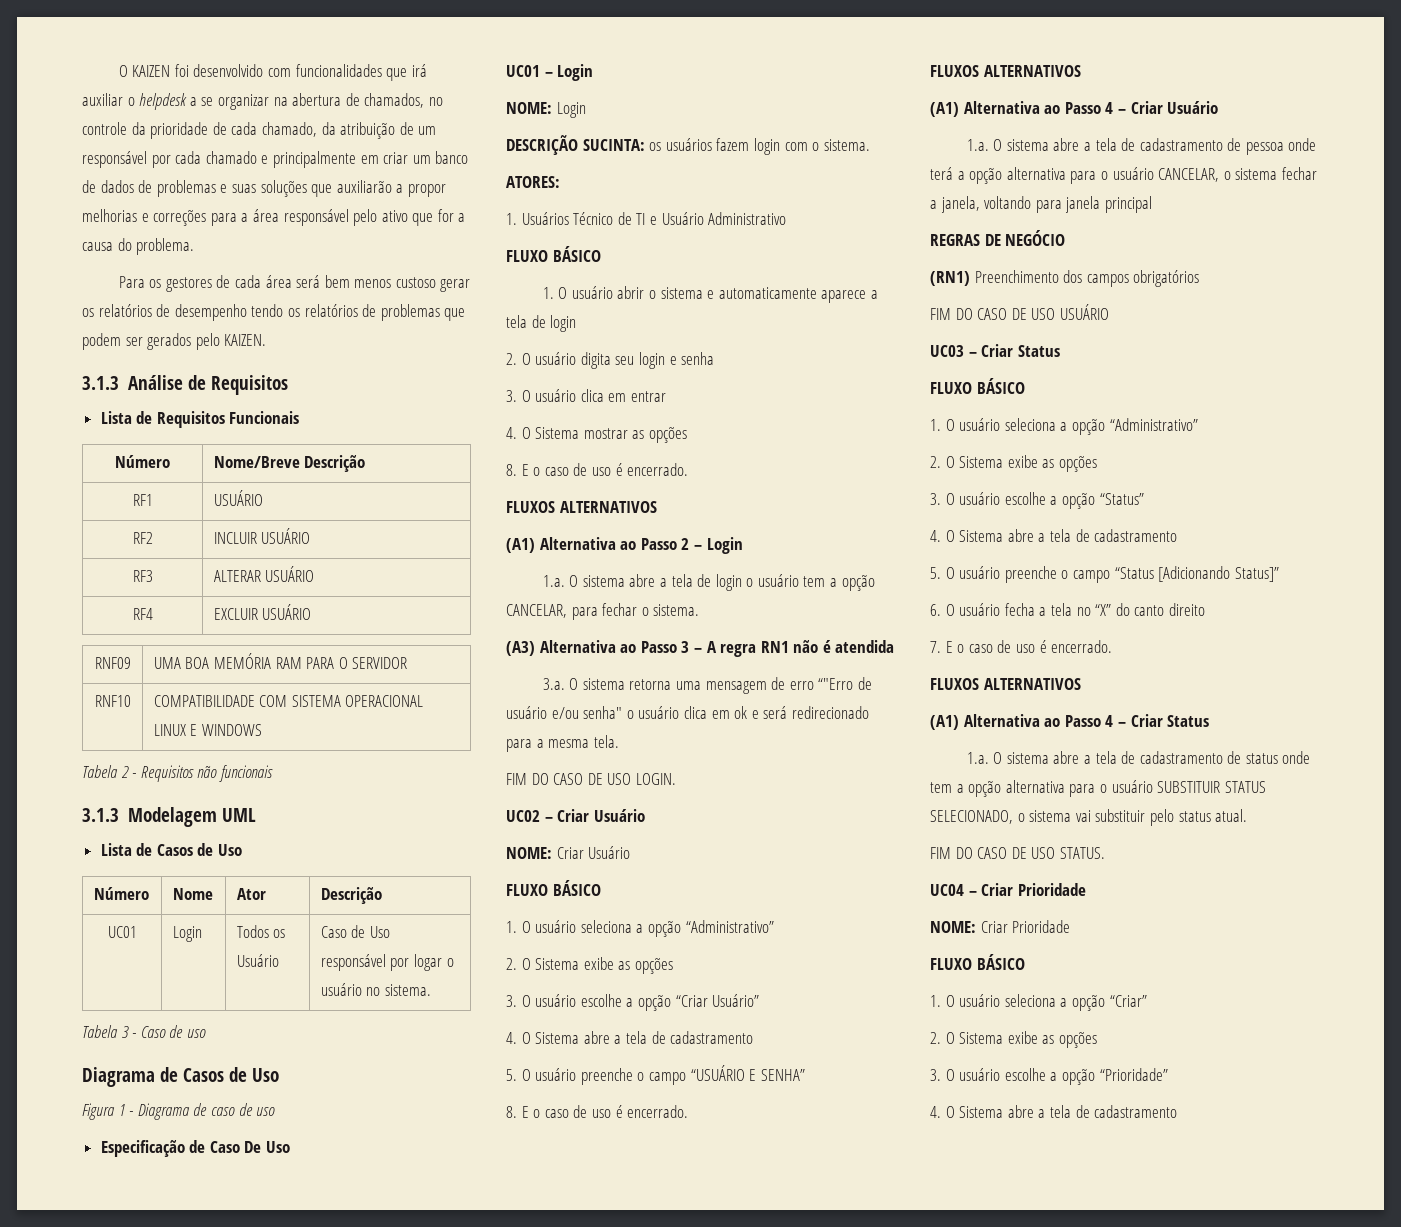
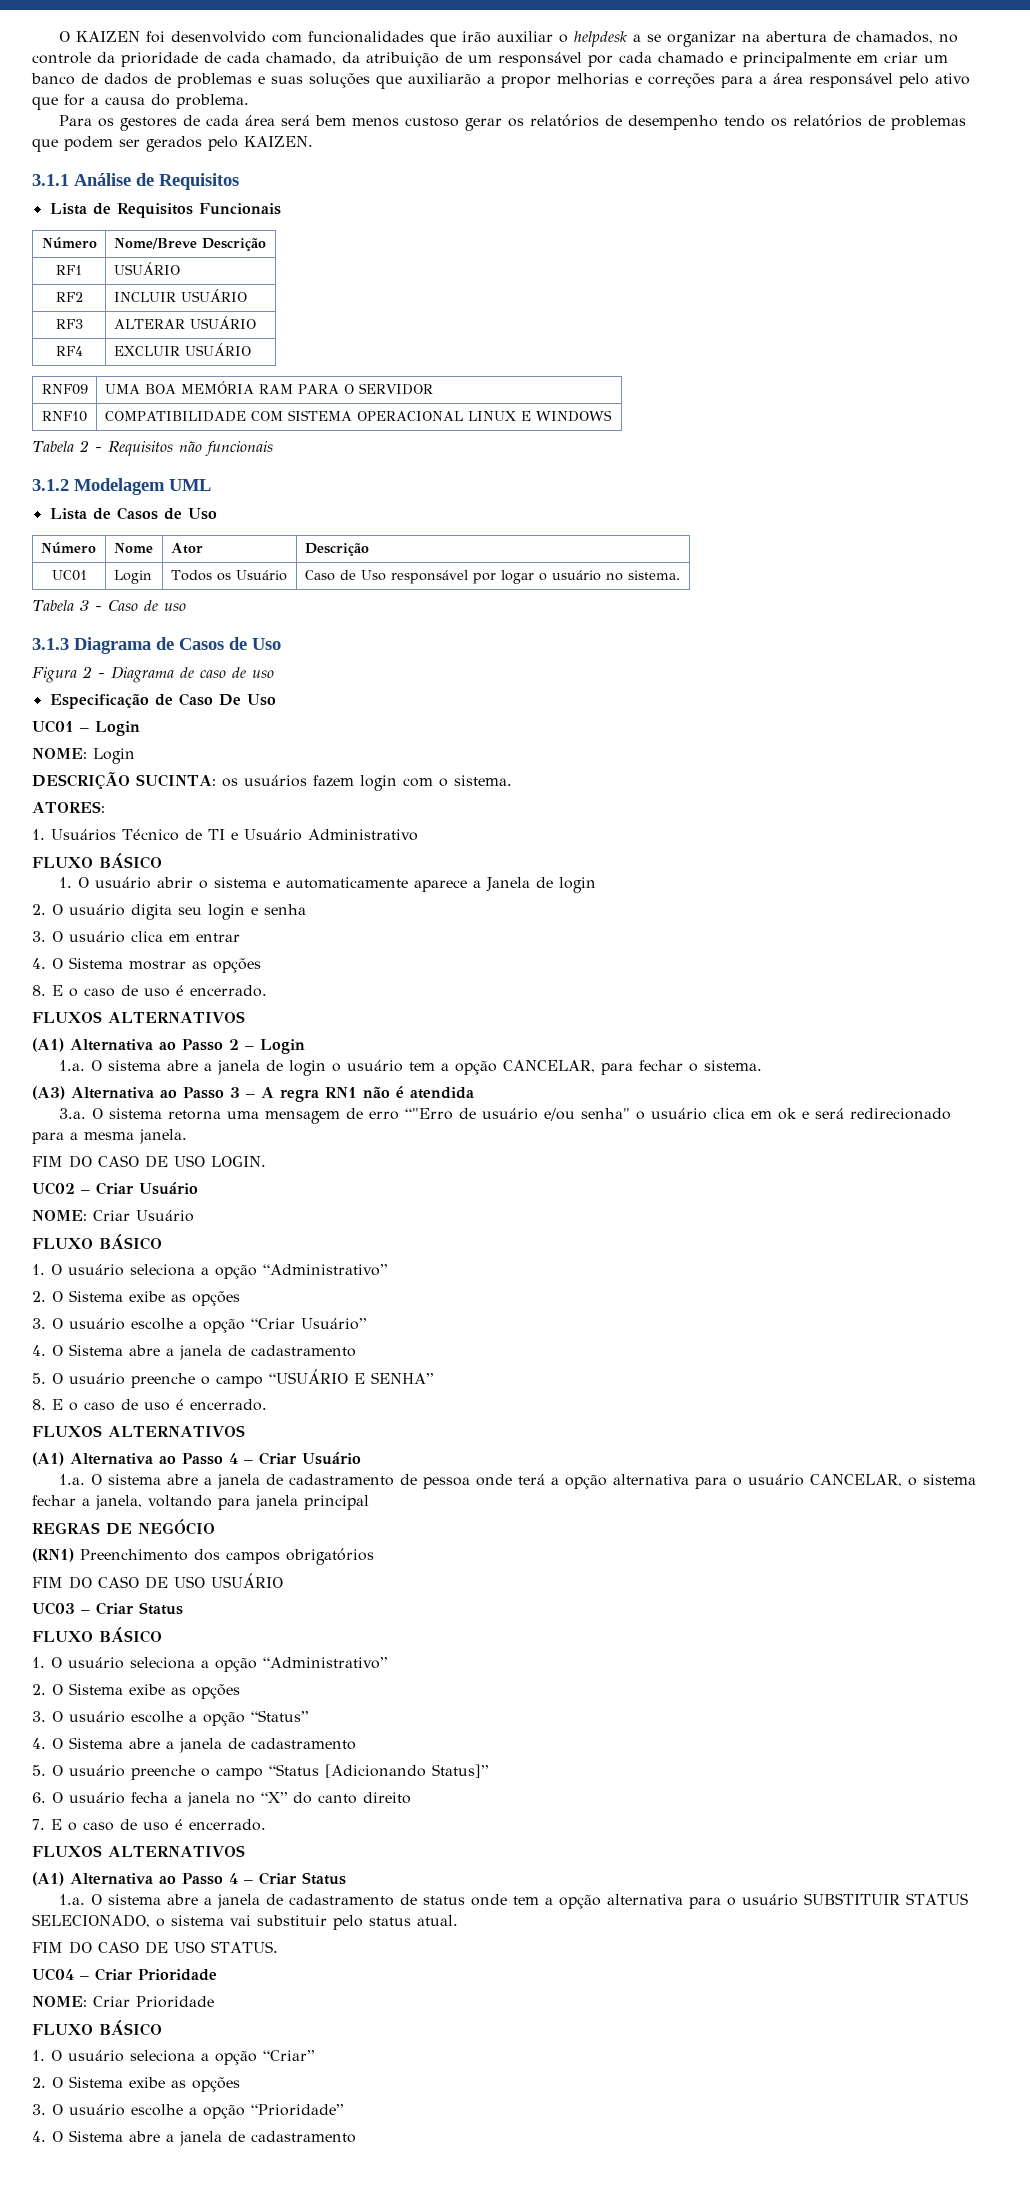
[411,64,427,77] irá -> [461,31,491,43] irão
[82,376,119,390] 3.1.3 -> [32,174,69,186] 3.1.1
[82,808,119,822] 3.1.3 -> [32,479,69,491] 3.1.2
(206, 1033) none -> [32,638,69,650] 3.1.3
[118,1104,125,1116] 1 -> [82,666,92,678] 2
[506,315,527,328] tela -> [485,877,530,892] Janela
[671,574,693,587] tela -> [216,1060,260,1075] janela
[593,735,619,748] tela. -> [139,1129,187,1144] janela.
[625,1031,647,1044] tela -> [179,1345,222,1360] janela
[1095,138,1117,151] tela -> [216,1474,260,1489] janela
[1049,529,1071,542] tela -> [179,1738,222,1753] janela
[1050,603,1072,616] tela -> [187,1792,230,1807] janela
[1095,751,1117,764] tela -> [216,1894,260,1909] janela
[1049,1105,1071,1118] tela -> [179,2131,222,2146] janela

